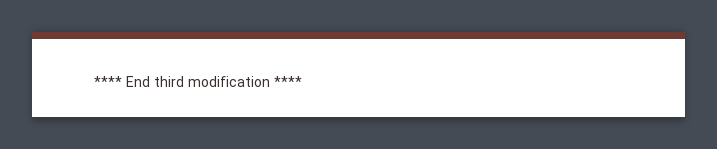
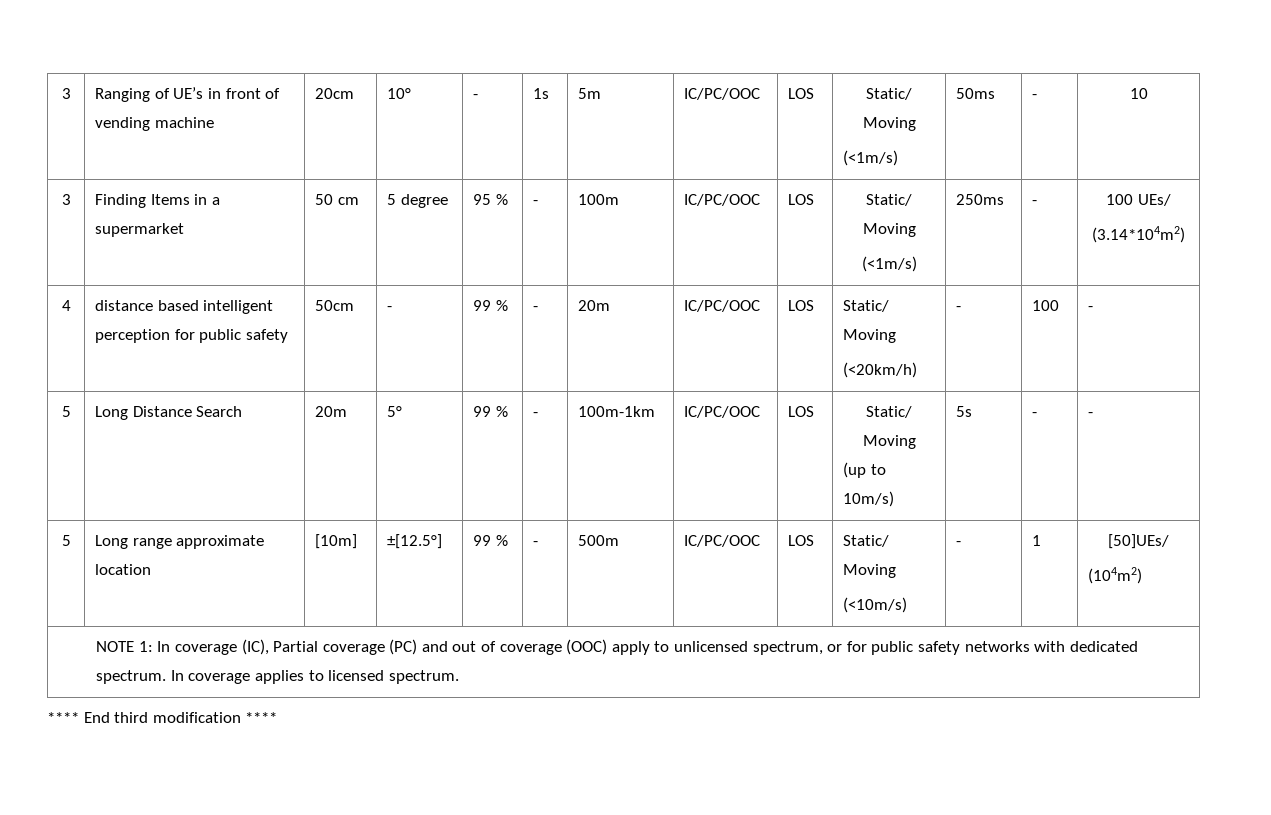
(94, 81) none -> [61,88,71,99] [95,87,281,102] [95,117,214,131] [315,88,355,99] [387,88,412,99] [473,94,479,99] [533,88,550,99] [578,88,602,99] [684,88,761,100] [788,88,815,99] [866,88,912,100] [862,117,916,131] [843,150,899,166] [956,88,996,99] [1032,94,1038,99] [1129,88,1148,99] [61,194,71,205] [95,194,221,208] [95,223,185,237] [315,194,359,205] [387,194,448,208] [473,194,508,205] [533,200,539,205] [578,194,620,205] [684,194,761,206] [788,194,815,205] [866,194,912,206] [862,223,916,237] [861,256,917,272] [956,194,1005,205] [1032,200,1038,205] [1106,194,1171,206] [1092,226,1185,243] [61,300,71,311] [95,300,274,314] [95,329,289,343] [315,300,355,311] [387,306,393,311] [473,300,508,311] [533,306,539,311] [578,300,611,311] [684,300,761,312] [788,300,815,311] [843,300,890,312] [843,329,897,343] [843,362,918,378] [956,306,962,311] [1032,300,1060,311] [1088,306,1094,311] [61,406,71,417] [95,406,243,420] [315,406,348,417] [387,406,403,417] [473,406,508,417] [533,412,539,417] [578,406,656,417] [684,406,761,418] [788,406,815,417] [866,406,912,418] [862,435,916,449] [843,462,886,478] [843,491,895,507] [956,406,973,417] [1032,412,1038,417] [1088,412,1094,417] [61,535,71,546] [95,535,265,549] [95,564,152,575] [315,534,358,549] [387,534,443,549] [473,535,508,546] [533,541,539,546] [578,535,620,546] [684,535,761,547] [788,535,815,546] [843,535,890,547] [843,564,897,578] [843,597,908,613] [956,541,962,546] [1032,535,1042,546] [1108,534,1169,549] [1088,567,1143,584] [96,639,1138,655] [96,670,459,684] 3 | Ranging of UE’s in front of vending machine | 20cm | 10° | - | 1s | 5m | IC/PC/OOC | LOS | Static/ Moving // (<1m/s) | 50ms | - | 10 // 3 | Finding Items in a supermarket | 50 cm | 5 degree | 95 % | - | 100m | IC/PC/OOC | LOS | Static/ Moving // (<1m/s) | 250ms | - | 100 UEs/ // (3.14*104m2) // 4 | distance based intelligent perception for public safety | 50cm | - | 99 % | - | 20m | IC/PC/OOC | LOS | Static/ Moving // (<20km/h) | - | 100 | - // 5 | Long Distance Search | 20m | 5° | 99 % | - | 100m-1km | IC/PC/OOC | LOS | Static/ Moving // (up to 10m/s) | 5s | - | - // 5 | Long range approximate location | [10m] | ±[12.5°] | 99 % | - | 500m | IC/PC/OOC | LOS | Static/ Moving // (<10m/s) | - | 1 | [50]UEs/ // (104m2) // NOTE 1: In coverage (IC), Partial coverage (PC) and out of coverage (OOC) apply to unlicensed spectrum, or for public safety networks with dedicated spectrum. In coverage applies to licensed spectrum. //

